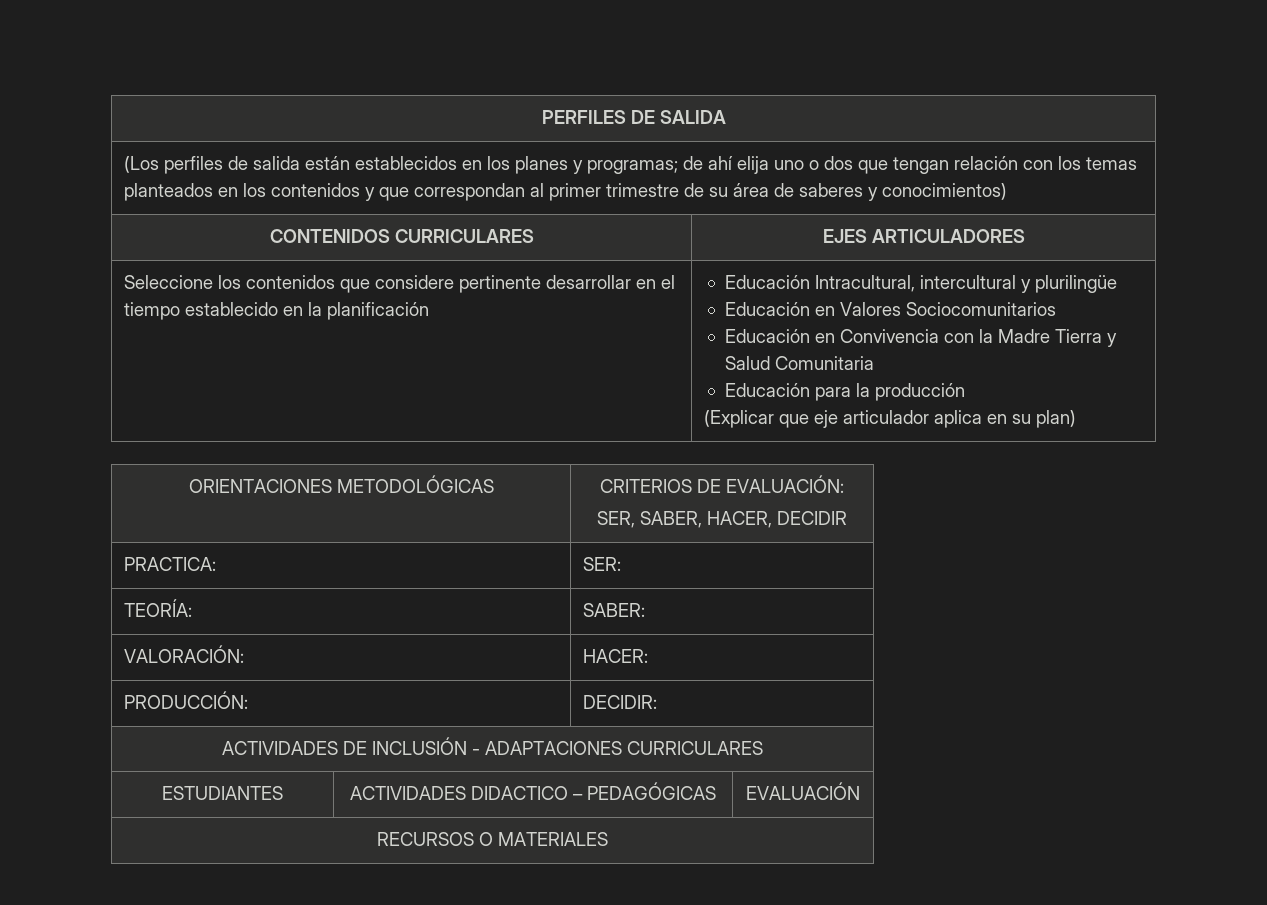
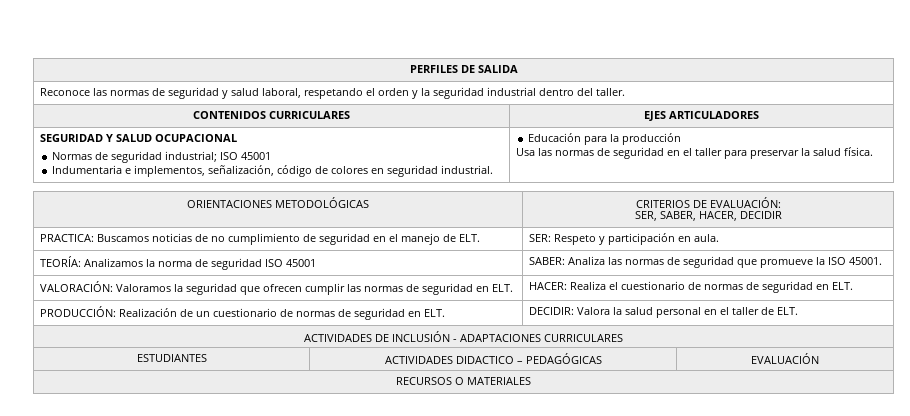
[124,156,1138,174] [124,183,1008,201] [269,229,534,243] [822,229,1025,243] [124,275,676,293] [124,302,430,320] [724,275,1117,293] [724,302,1056,316] [724,329,1117,347] [724,356,874,370] [724,383,965,401] [704,410,1077,428] (Los perfiles de salida están establecidos en los planes y programas; de ahí elija uno o dos que tengan relación con los temas planteados en los contenidos y que correspondan al primer trimestre de su área de saberes y conocimientos) // CONTENIDOS CURRICULARES | EJES ARTICULADORES // Seleccione los contenidos que considere pertinente desarrollar en el tiempo establecido en la planificación | Educación Intracultural, intercultural y plurilingüe // Educación en Valores Sociocomunitarios // Educación en Convivencia con la Madre Tierra y Salud Comunitaria // Educación para la producción // (Explicar que eje articulador aplica en su plan) -> [39,87,625,99] [193,111,350,119] [644,111,759,121] [39,134,237,142] [51,151,271,163] [51,165,493,177] [527,133,681,145] [515,147,873,159] Reconoce las normas de seguridad y salud laboral, respetando el orden y la seguridad industrial dentro del taller. // CONTENIDOS CURRICULARES | EJES ARTICULADORES // SEGURIDAD Y SALUD OCUPACIONAL // Normas de seguridad industrial; ISO 45001 // Indumentaria e implementos, señalización, código de colores en seguridad industrial. | Educación para la producción // Usa las normas de seguridad en el taller para preservar la salud física.
[583,557,622,571] [124,599,193,617] [583,603,646,617] [124,645,245,663] [583,649,649,663] [124,691,249,709] [583,695,658,709] | SER: // TEORÍA: | SABER: // VALORACIÓN: | HACER: // PRODUCCIÓN: | DECIDIR: -> [96,233,480,245] [528,233,719,245] [39,256,316,270] [528,256,882,268] [39,281,513,295] [528,281,853,293] [39,306,445,320] [528,307,798,318] Buscamos noticias de no cumplimiento de seguridad en el manejo de ELT. | SER: Respeto y participación en aula. // TEORÍA: Analizamos la norma de seguridad ISO 45001 | SABER: Analiza las normas de seguridad que promueve la ISO 45001. // VALORACIÓN: Valoramos la seguridad que ofrecen cumplir las normas de seguridad en ELT. | HACER: Realiza el cuestionario de normas de seguridad en ELT. // PRODUCCIÓN: Realización de un cuestionario de normas de seguridad en ELT. | DECIDIR: Valora la salud personal en el taller de ELT.

